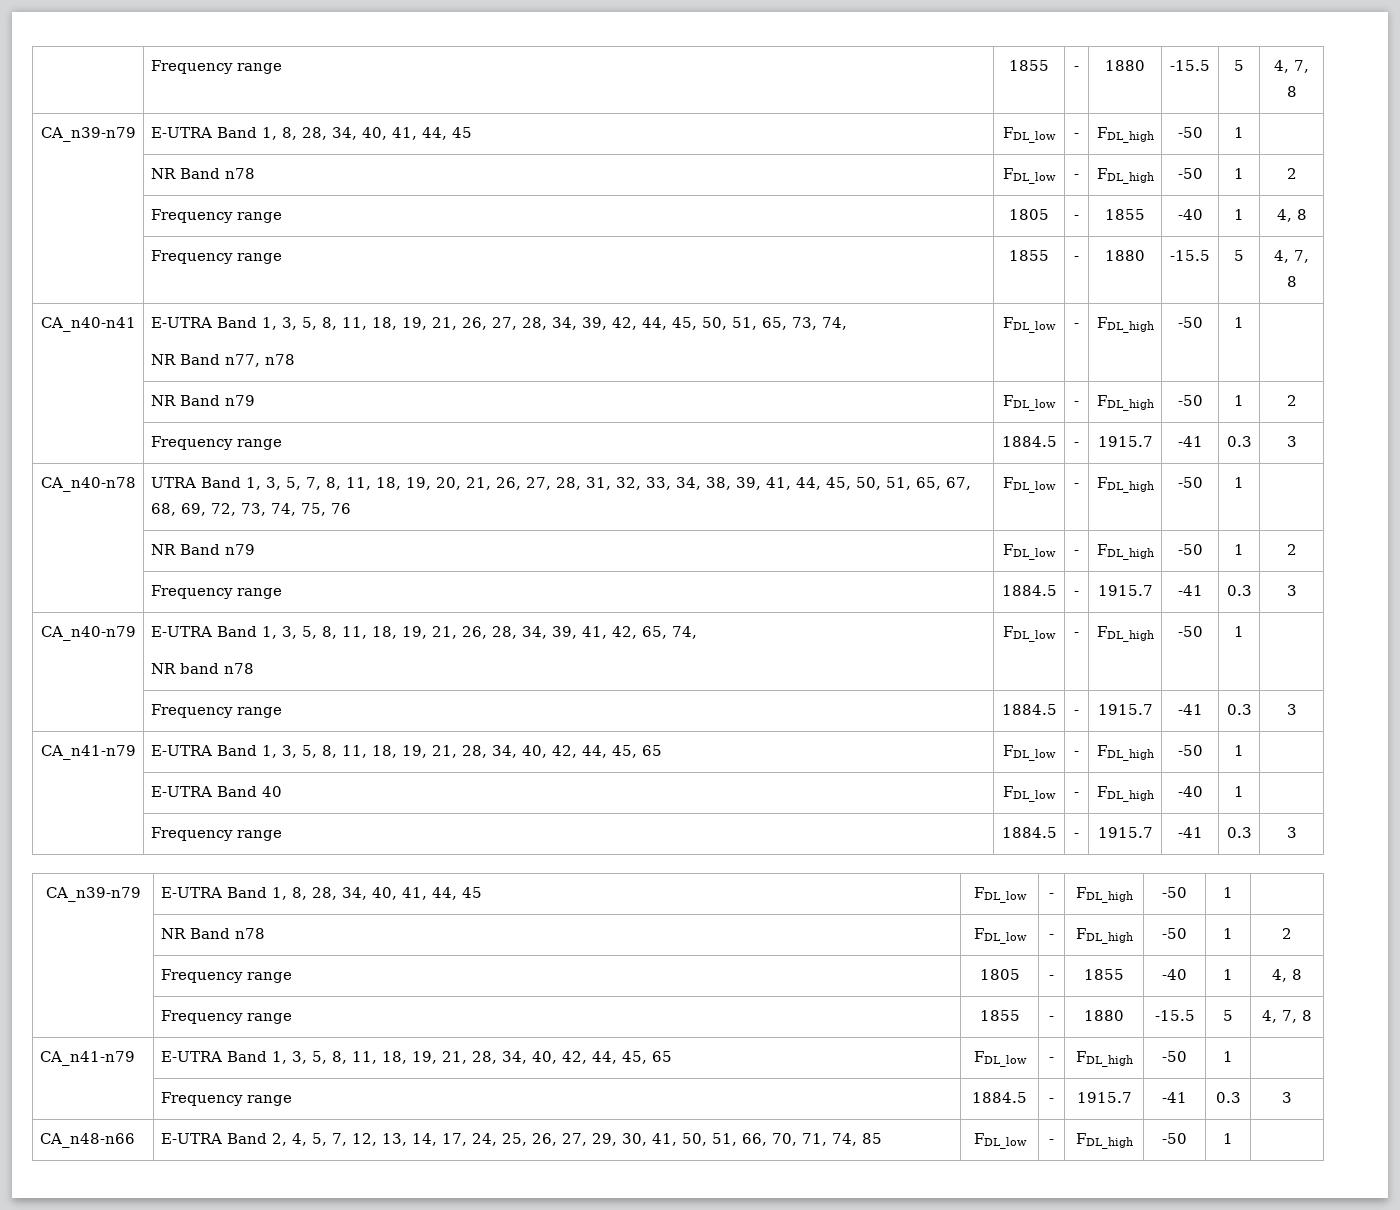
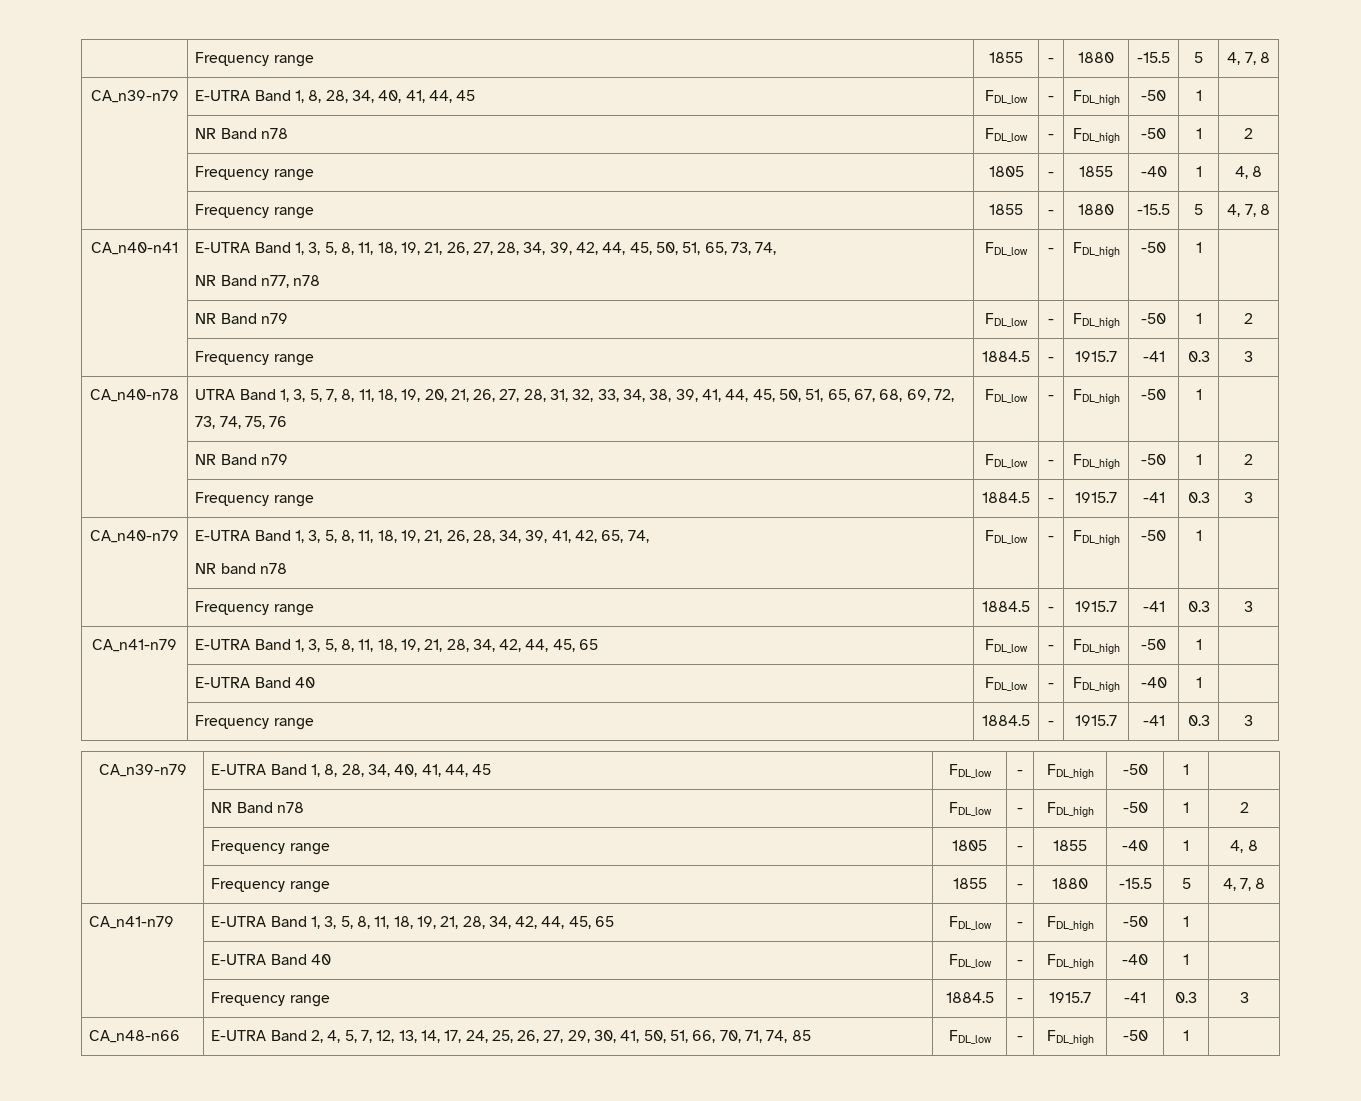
[521,745,547,758] 40, -> (495, 645) none
[531,1051,672,1064] [973,1051,1027,1067] [1049,1057,1054,1062] [1075,1051,1133,1067] [1162,1051,1187,1062] [1223,1051,1233,1062] 40, 42, 44, 45, 65 | FDL_low | - | FDL_high | -50 | 1 | -> [515,916,615,929] [948,916,992,930] [1017,922,1023,927] [1046,916,1094,931] [1122,916,1148,927] [1183,916,1189,927] [211,954,331,965] [948,954,992,968] [1017,960,1023,965] [1046,954,1094,969] [1122,954,1148,965] [1183,954,1189,965] 42, 44, 45, 65 | FDL_low | - | FDL_high | -50 | 1 | // | E-UTRA Band 40 | FDL_low | - | FDL_high | -40 | 1 |

